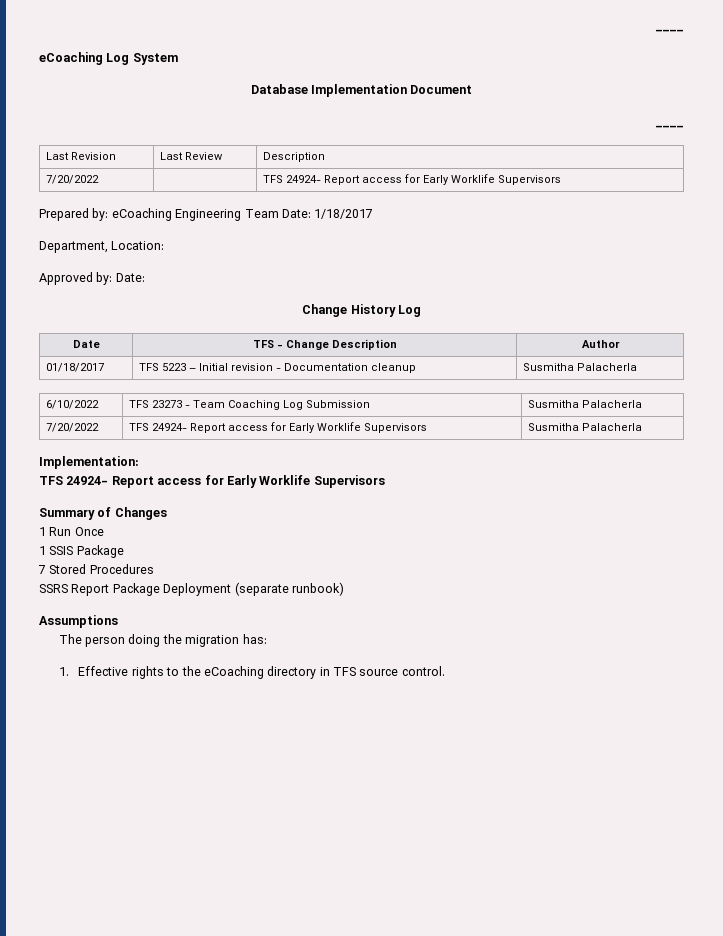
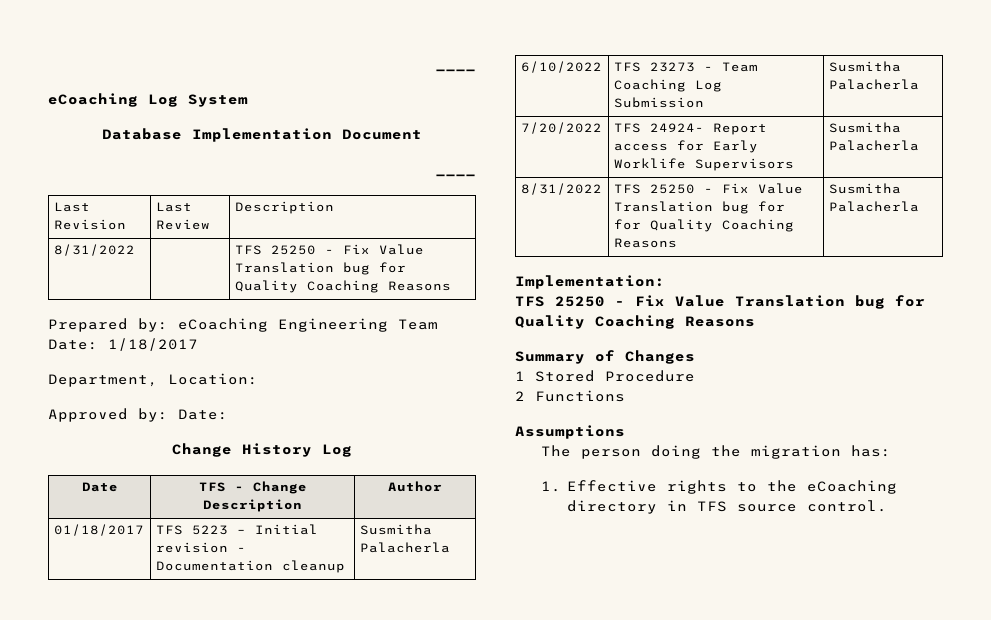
[45,175,99,184] [262,174,561,185] 7/20/2022 | | TFS 24924- Report access for Early Worklife Supervisors -> [53,244,135,256] [234,244,424,255] [234,262,406,275] [234,280,451,293] 8/31/2022 | | TFS 25250 - Fix Value Translation bug for Quality Coaching Reasons
[39,456,139,469] [39,475,385,488] [39,507,167,520] [39,527,104,536] [39,545,124,558] [38,564,154,574] [39,582,344,596] // Implementation: // TFS 24924- Report access for Early Worklife Supervisors // Summary of Changes // 1 Run Once // 1 SSIS Package // 7 Stored Procedures // SSRS Report Package Deployment (separate runbook) -> [520,183,602,195] [613,183,803,194] [613,201,785,214] [613,219,794,232] [613,238,677,248] [828,183,901,194] [828,201,919,212] [515,275,665,289] [515,295,925,309] [515,315,755,329] [515,350,695,364] [515,370,695,382] [515,390,625,402] // 8/31/2022 | TFS 25250 - Fix Value Translation bug for for Quality Coaching Reasons | Susmitha Palacherla // Implementation: // TFS 25250 - Fix Value Translation bug for Quality Coaching Reasons // Summary of Changes // 1 Stored Procedure // 2 Functions

